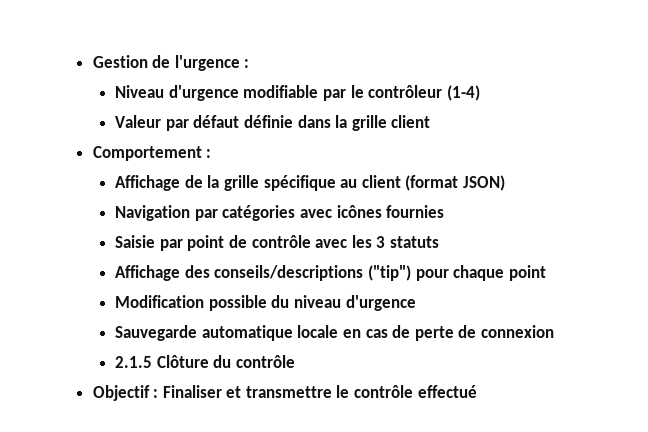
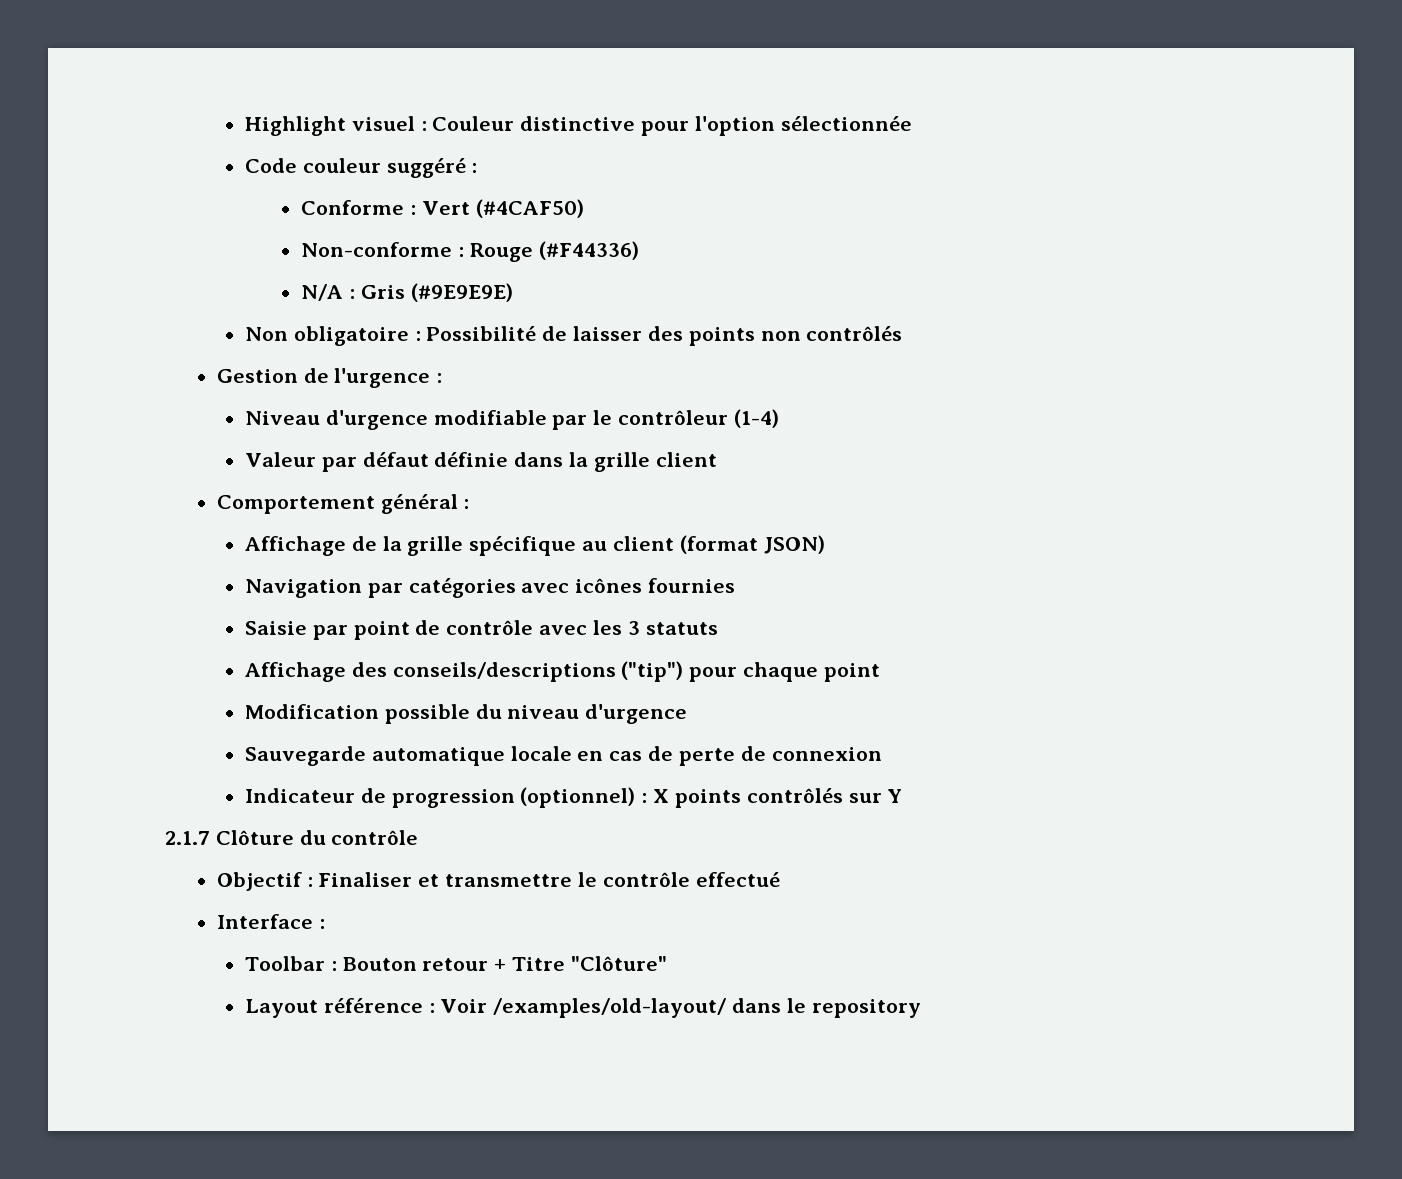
(92, 61) none -> [245,116,912,136] [245,158,478,178] [301,199,584,218] [301,241,639,262] [301,283,513,302] [245,326,903,346] Highlight visuel : Couleur distinctive pour l'option sélectionnée // Code couleur suggéré : // Conforme : Vert (#4CAF50) // Non-conforme : Rouge (#F44336) // N/A : Gris (#9E9E9E) // Non obligatoire : Possibilité de laisser des points non contrôlés //
(202, 153) none -> [380,494,458,514] général
[115,356,153,368] 2.1.5 -> [245,787,903,808] [165,831,210,845] Indicateur de progression (optionnel) : X points contrôlés sur Y // 2.1.7
(477, 391) none -> [216,914,325,929] [245,956,667,971] [245,998,921,1018] // Interface : // Toolbar : Bouton retour + Titre "Clôture" // Layout référence : Voir /examples/old-layout/ dans le repository

